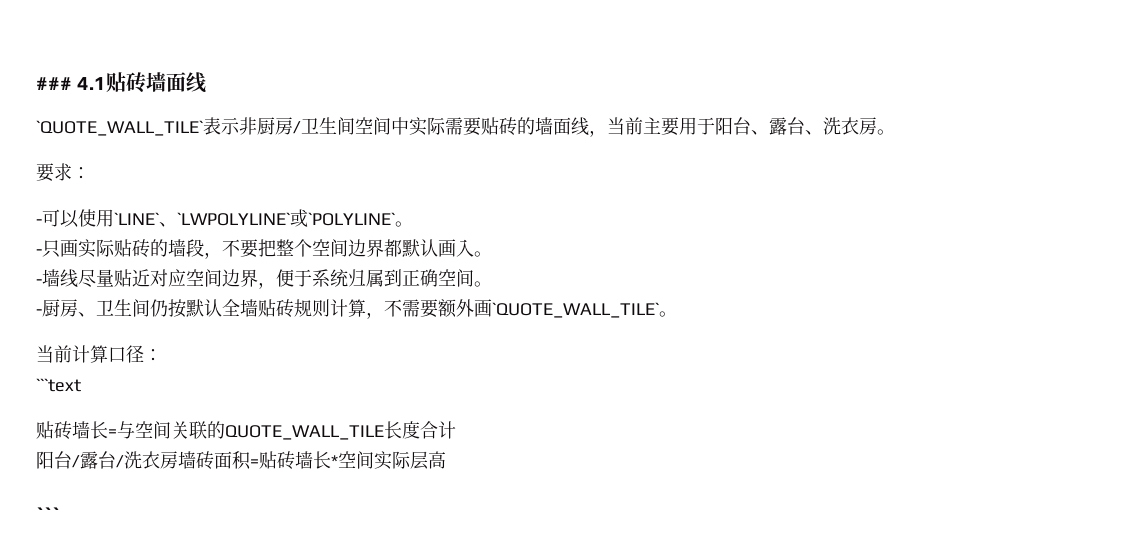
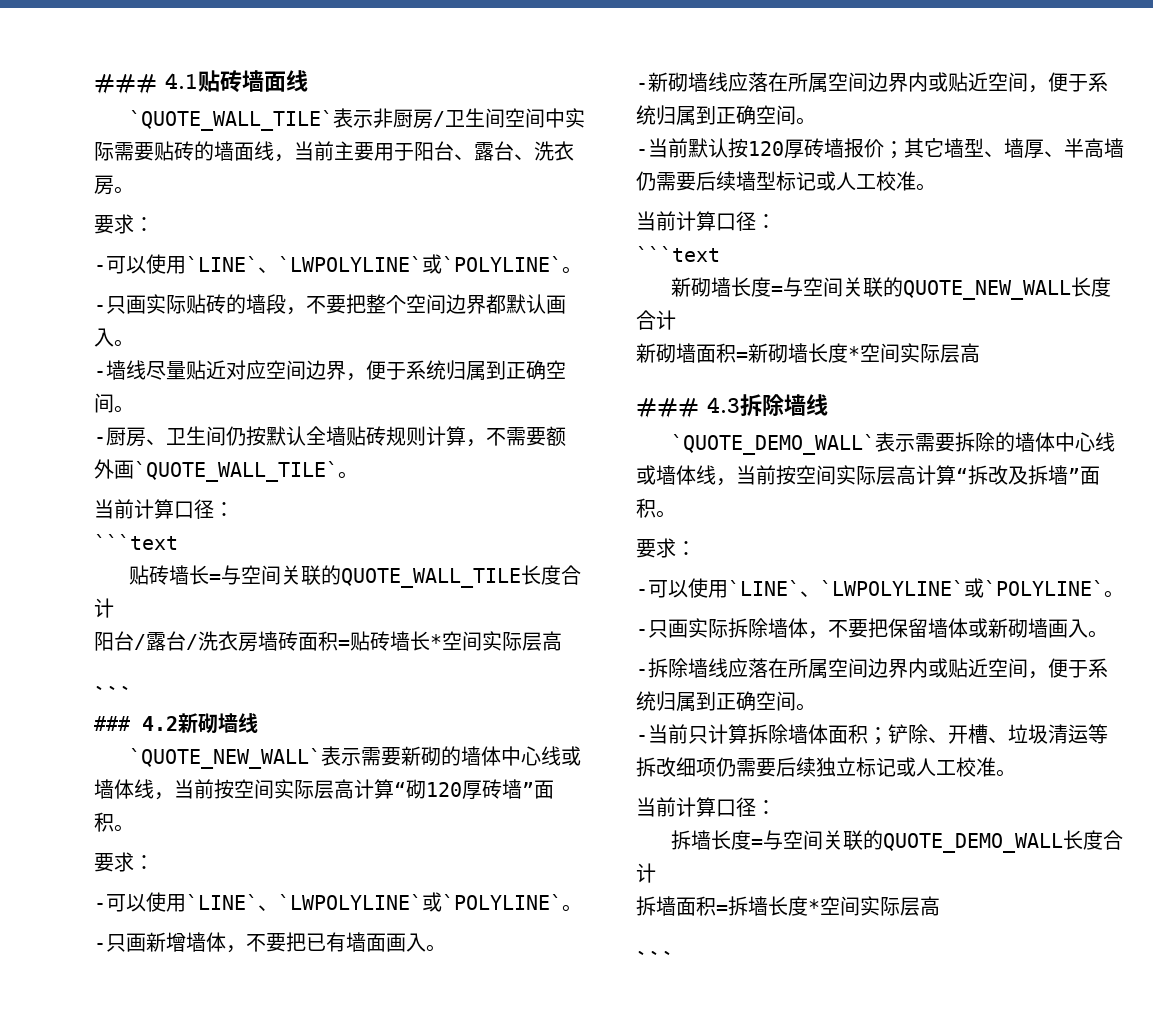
(60, 514) none -> [94,713,258,734] [128,746,581,769] [94,779,554,800] [94,812,134,832] [94,852,154,872] [94,892,582,912] [94,932,446,953] [636,72,1108,93] [636,105,816,126] [636,138,1124,159] [636,171,936,191] [636,211,776,231] [636,246,720,262] [670,277,1111,300] [636,310,676,330] [636,343,980,363] [636,394,828,418] [670,432,1115,455] [636,465,1100,486] [636,498,676,518] [636,538,696,558] [636,578,1124,598] [636,618,1108,639] [636,658,1108,679] [636,691,816,712] [636,724,1108,745] [636,757,1016,777] [636,797,776,817] [670,830,1123,853] [636,863,656,883] [636,896,940,916] [636,951,675,966] // ### 4.2新砌墙线 // `QUOTE_NEW_WALL`表示需要新砌的墙体中心线或墙体线，当前按空间实际层高计算“砌120厚砖墙”面积。 // 要求： // -可以使用`LINE`、`LWPOLYLINE`或`POLYLINE`。 // -只画新增墙体，不要把已有墙面画入。 // -新砌墙线应落在所属空间边界内或贴近空间，便于系统归属到正确空间。 // -当前默认按120厚砖墙报价；其它墙型、墙厚、半高墙仍需要后续墙型标记或人工校准。 // 当前计算口径： // ```text // 新砌墙长度=与空间关联的QUOTE_NEW_WALL长度合计 // 新砌墙面积=新砌墙长度*空间实际层高 // ### 4.3拆除墙线 // `QUOTE_DEMO_WALL`表示需要拆除的墙体中心线或墙体线，当前按空间实际层高计算“拆改及拆墙”面积。 // 要求： // -可以使用`LINE`、`LWPOLYLINE`或`POLYLINE`。 // -只画实际拆除墙体，不要把保留墙体或新砌墙画入。 // -拆除墙线应落在所属空间边界内或贴近空间，便于系统归属到正确空间。 // -当前只计算拆除墙体面积；铲除、开槽、垃圾清运等拆改细项仍需要后续独立标记或人工校准。 // 当前计算口径： // 拆墙长度=与空间关联的QUOTE_DEMO_WALL长度合计 // 拆墙面积=拆墙长度*空间实际层高 // ```

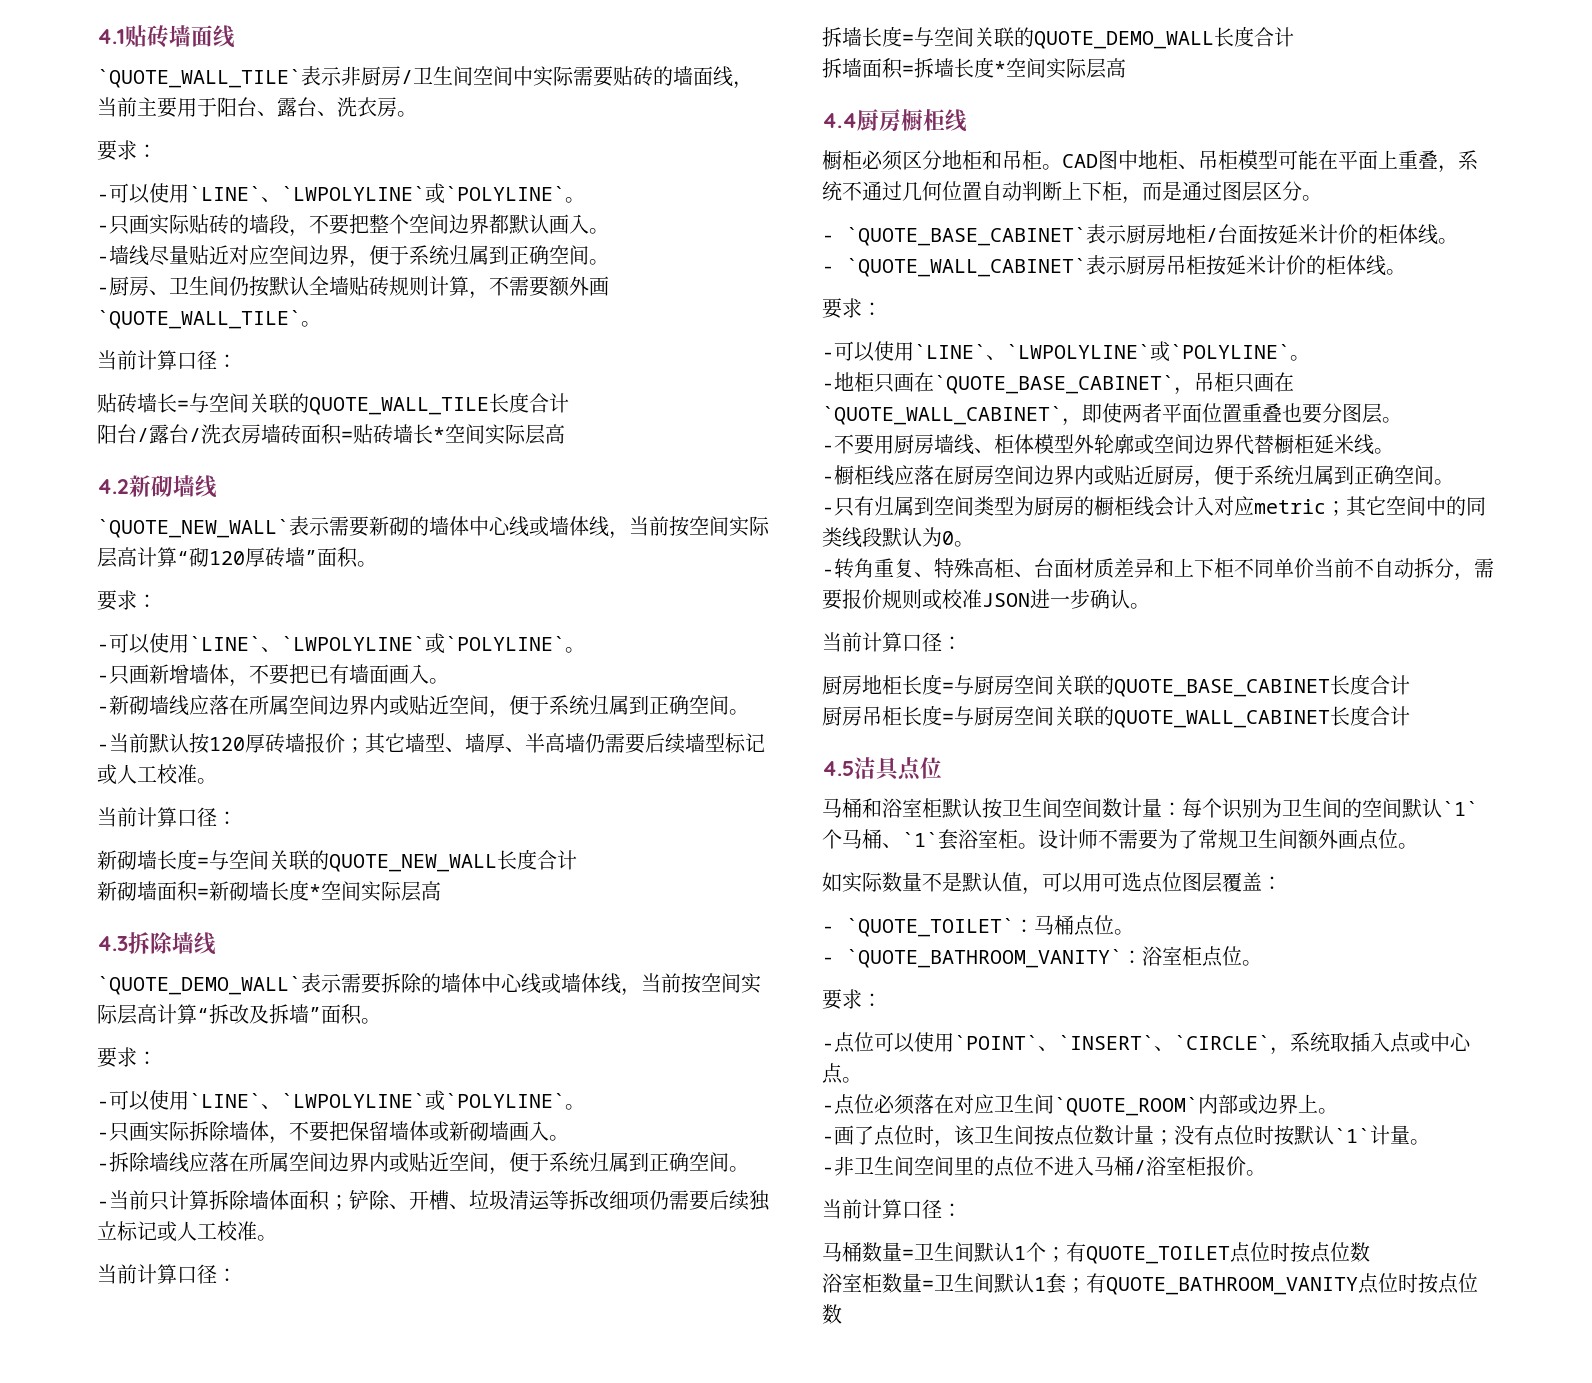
[94,74,157,94] ### -> (97, 36) none
[94,534,178,550] // ```text -> (237, 361) none
[94,686,133,701] [94,716,130,731] ``` // ### -> (565, 434) none
[636,246,720,262] // ```text -> (237, 818) none
[636,398,699,418] ### -> (441, 891) none
[636,951,675,966] ``` -> [822,109,967,132] [822,150,1478,173] [822,181,1322,204] [822,224,1458,246] [822,255,1406,277] [822,298,882,319] [822,341,1310,362] [822,372,1294,395] [822,403,1402,426] [822,434,1394,455] [822,465,1454,488] [822,496,1486,517] [822,527,974,548] [822,558,1494,581] [822,589,1150,610] [822,632,962,652] [822,674,1410,697] [822,705,1410,728] [822,757,942,781] [822,798,1478,819] [822,829,1418,850] [822,872,1282,895] [822,915,1134,937] [822,946,1262,968] [822,989,882,1010] [822,1032,1472,1055] [822,1063,862,1084] [822,1094,1338,1116] [822,1125,1430,1148] [822,1156,1266,1177] [822,1199,962,1219] [822,1242,1370,1264] [822,1273,1478,1295] [822,1304,842,1324] 4.4厨房橱柜线 // 橱柜必须区分地柜和吊柜。CAD图中地柜、吊柜模型可能在平面上重叠，系统不通过几何位置自动判断上下柜，而是通过图层区分。 // - `QUOTE_BASE_CABINET`表示厨房地柜/台面按延米计价的柜体线。 // - `QUOTE_WALL_CABINET`表示厨房吊柜按延米计价的柜体线。 // 要求： // -可以使用`LINE`、`LWPOLYLINE`或`POLYLINE`。 // -地柜只画在`QUOTE_BASE_CABINET`，吊柜只画在`QUOTE_WALL_CABINET`，即使两者平面位置重叠也要分图层。 // -不要用厨房墙线、柜体模型外轮廓或空间边界代替橱柜延米线。 // -橱柜线应落在厨房空间边界内或贴近厨房，便于系统归属到正确空间。 // -只有归属到空间类型为厨房的橱柜线会计入对应metric；其它空间中的同类线段默认为0。 // -转角重复、特殊高柜、台面材质差异和上下柜不同单价当前不自动拆分，需要报价规则或校准JSON进一步确认。 // 当前计算口径： // 厨房地柜长度=与厨房空间关联的QUOTE_BASE_CABINET长度合计 // 厨房吊柜长度=与厨房空间关联的QUOTE_WALL_CABINET长度合计 // 4.5洁具点位 // 马桶和浴室柜默认按卫生间空间数计量：每个识别为卫生间的空间默认`1`个马桶、`1`套浴室柜。设计师不需要为了常规卫生间额外画点位。 // 如实际数量不是默认值，可以用可选点位图层覆盖： // - `QUOTE_TOILET`：马桶点位。 // - `QUOTE_BATHROOM_VANITY`：浴室柜点位。 // 要求： // -点位可以使用`POINT`、`INSERT`、`CIRCLE`，系统取插入点或中心点。 // -点位必须落在对应卫生间`QUOTE_ROOM`内部或边界上。 // -画了点位时，该卫生间按点位数计量；没有点位时按默认`1`计量。 // -非卫生间空间里的点位不进入马桶/浴室柜报价。 // 当前计算口径： // 马桶数量=卫生间默认1个；有QUOTE_TOILET点位时按点位数 // 浴室柜数量=卫生间默认1套；有QUOTE_BATHROOM_VANITY点位时按点位数

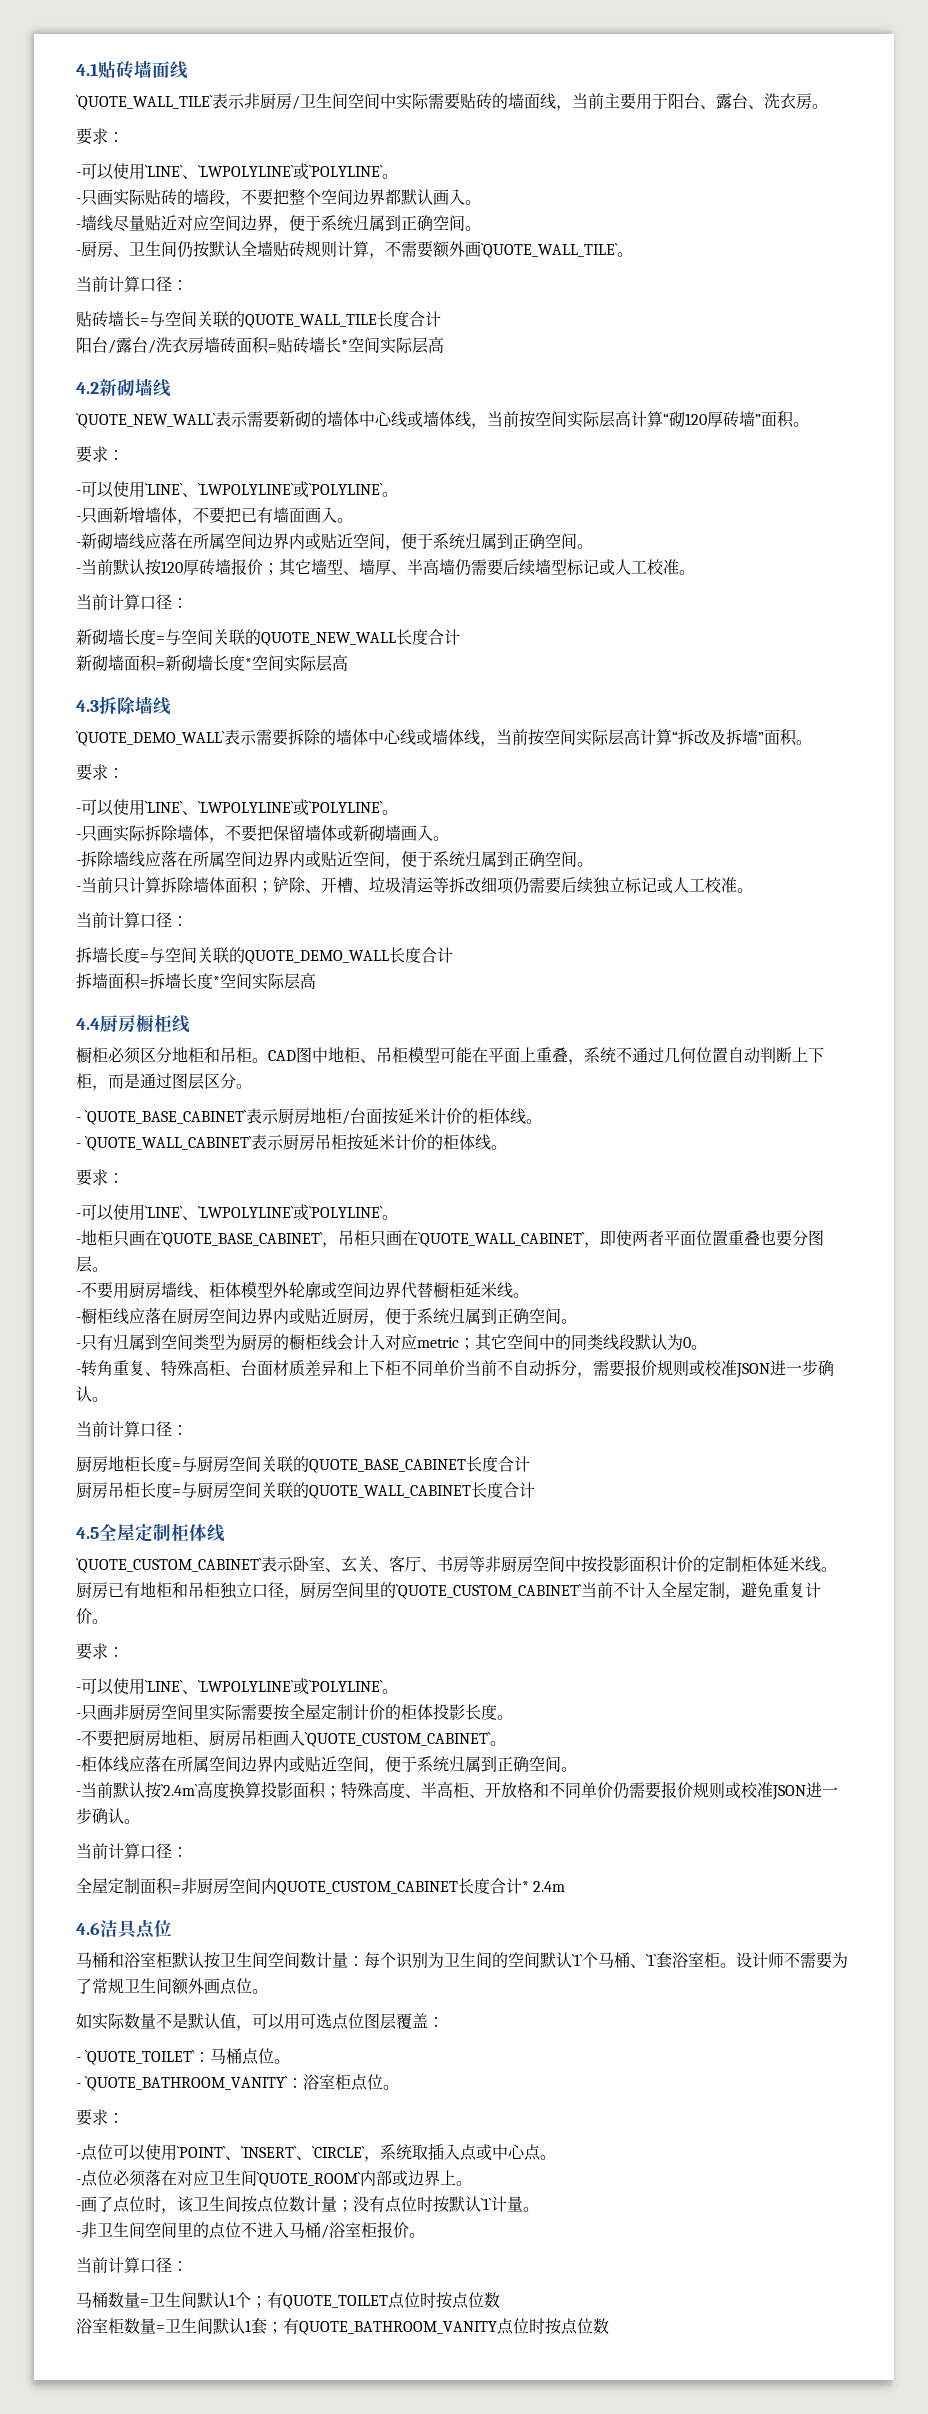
(854, 768) none -> [99,1523,225,1542] [76,1555,837,1573] [76,1581,821,1600] [76,1608,108,1624] [76,1643,124,1660] [76,1678,398,1695] [76,1703,513,1721] [76,1729,506,1747] [76,1755,577,1774] [76,1781,838,1800] [76,1808,140,1824] [76,1843,188,1859] [76,1878,566,1895] [76,1922,100,1935] 全屋定制柜体线 // `QUOTE_CUSTOM_CABINET`表示卧室、玄关、客厅、书房等非厨房空间中按投影面积计价的定制柜体延米线。厨房已有地柜和吊柜独立口径，厨房空间里的`QUOTE_CUSTOM_CABINET`当前不计入全屋定制，避免重复计价。 // 要求： // -可以使用`LINE`、`LWPOLYLINE`或`POLYLINE`。 // -只画非厨房空间里实际需要按全屋定制计价的柜体投影长度。 // -不要把厨房地柜、厨房吊柜画入`QUOTE_CUSTOM_CABINET`。 // -柜体线应落在所属空间边界内或贴近空间，便于系统归属到正确空间。 // -当前默认按`2.4m`高度换算投影面积；特殊高度、半高柜、开放格和不同单价仍需要报价规则或校准JSON进一步确认。 // 当前计算口径： // 全屋定制面积=非厨房空间内QUOTE_CUSTOM_CABINET长度合计* 2.4m // 4.6

